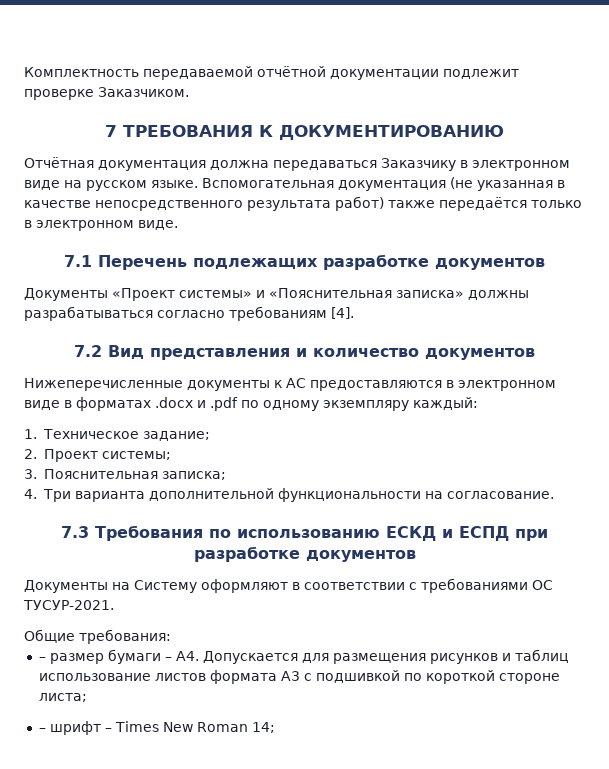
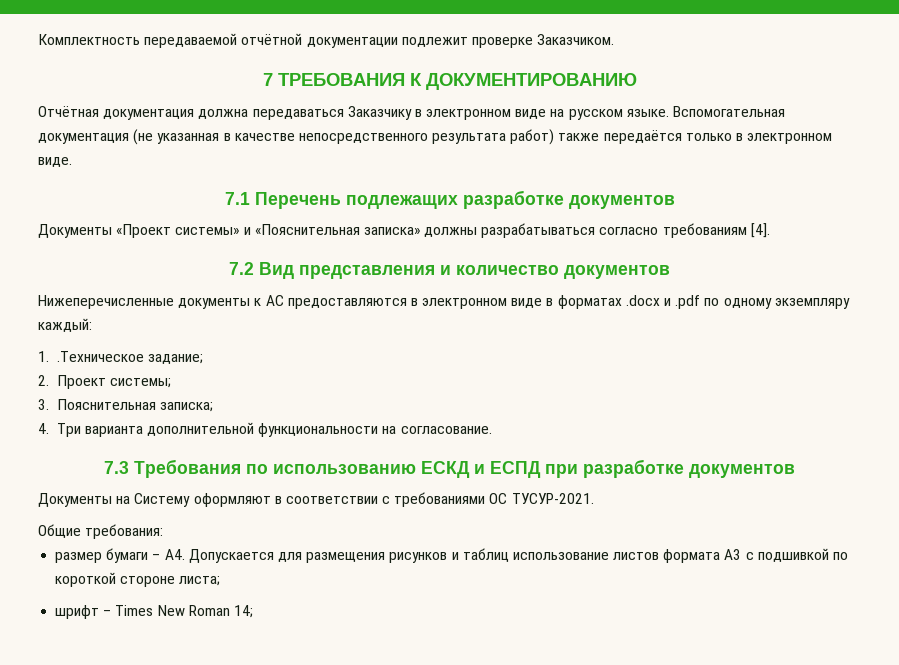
[42,429,139,439] Техническое -> [56,351,144,362] .Техническое
[38,657,46,661] – -> (164, 531) none
[38,728,46,732] – -> (221, 581) none

